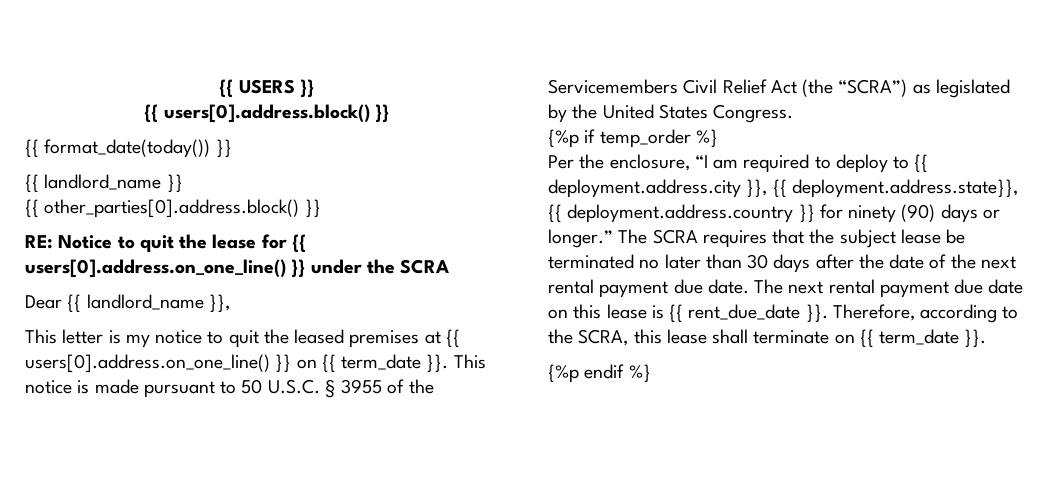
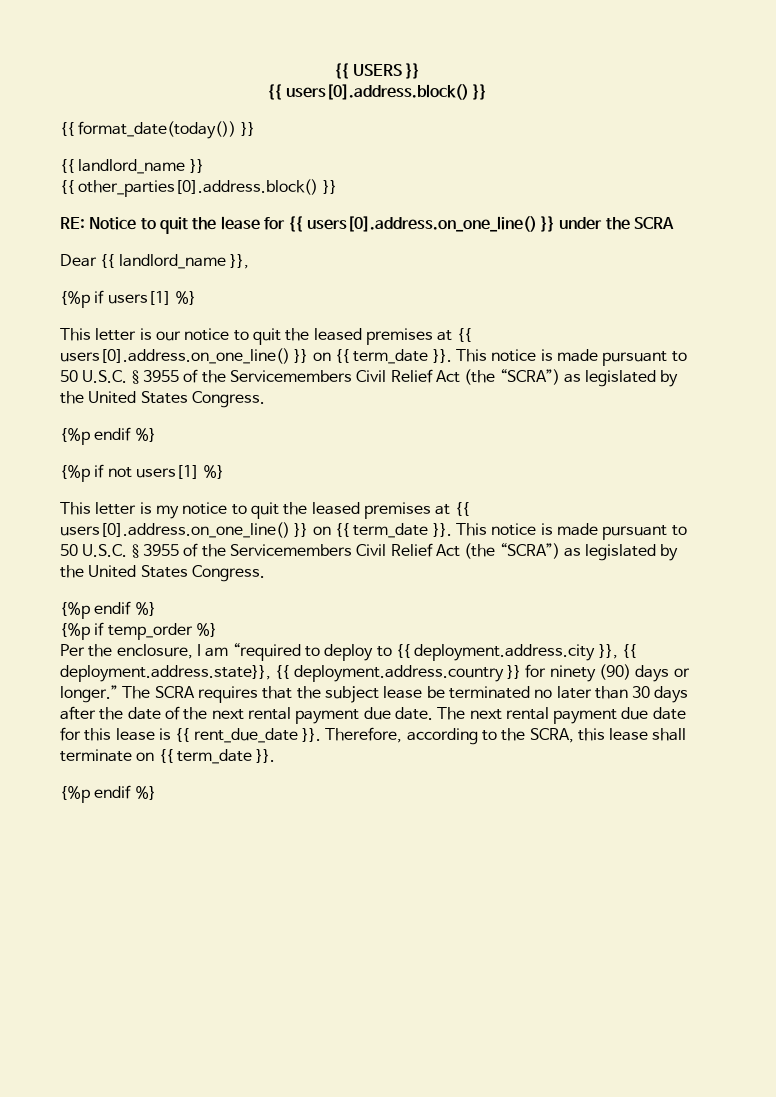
(230, 303) none -> [60,290,196,308] [60,328,471,345] [60,348,687,366] [60,369,679,387] [60,391,265,408] [60,427,156,445] [60,464,225,482] // {%p if users[1] %} // This letter is our notice to quit the leased premises at {{ users[0].address.on_one_line() }} on {{ term_date }}. This notice is made pursuant to 50 U.S.C. § 3955 of the Servicemembers Civil Relief Act (the “SCRA”) as legislated by the United States Congress. // {%p endif %} // {%p if not users[1] %}
(794, 113) none -> [60,601,156,619] // {%p endif %}
[694,154,810,173] “I am required -> [196,643,301,661] I am “required
[548,309,568,319] on -> [60,727,81,741] for

